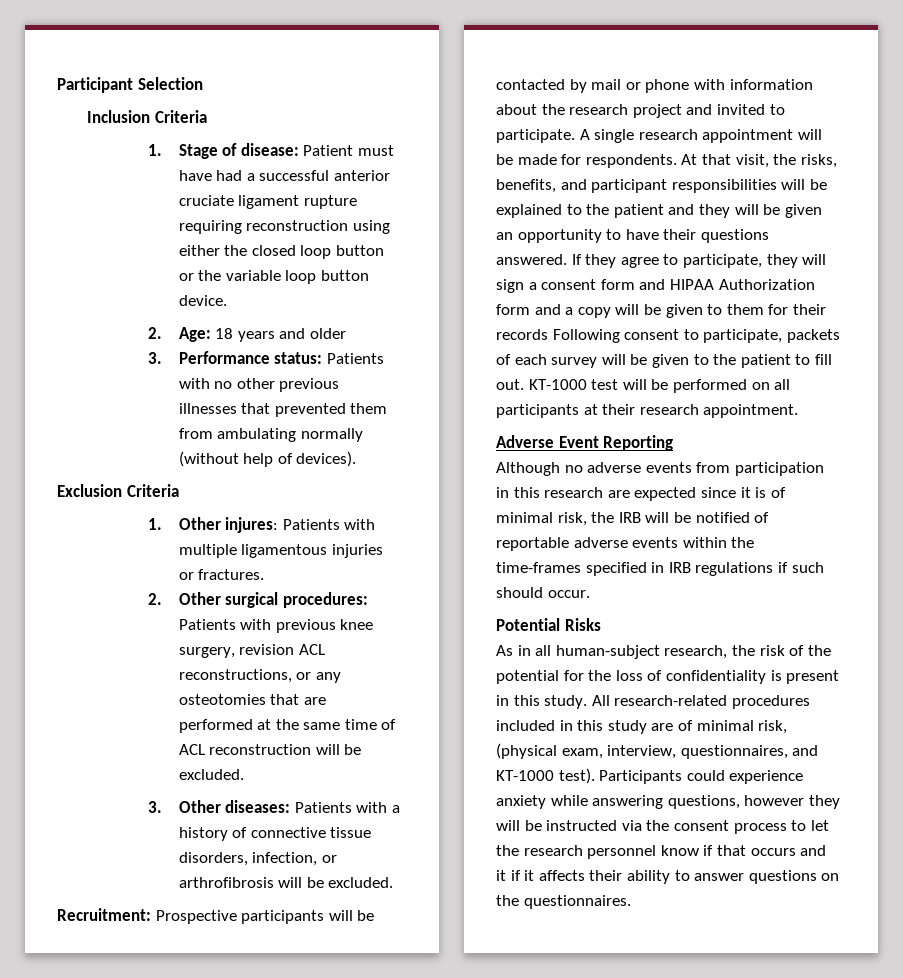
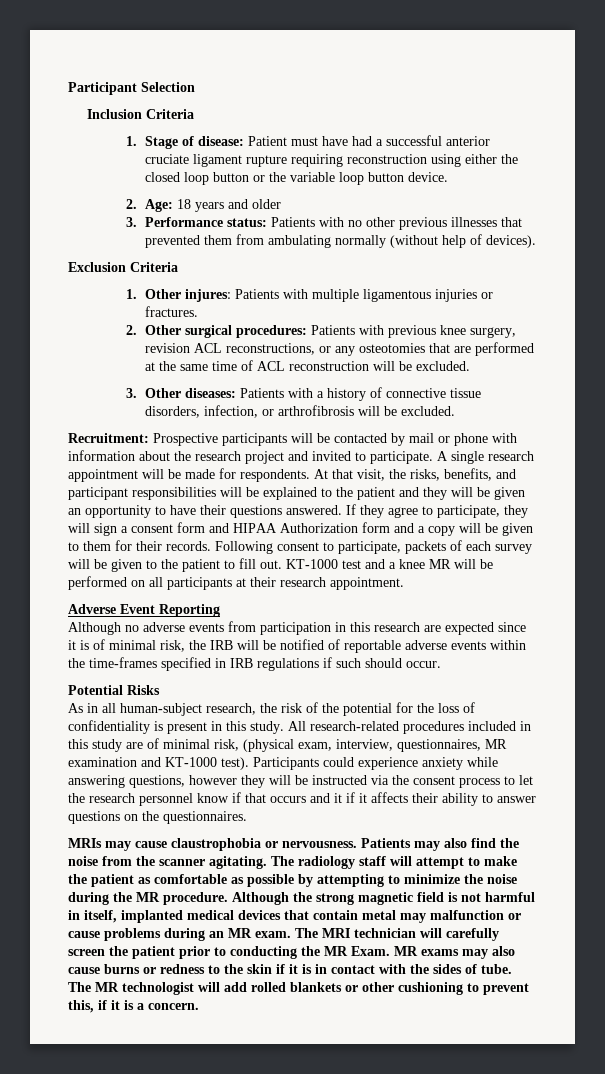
[496,329,548,340] records -> [166,541,211,551] records.
(619, 384) none -> [365,559,451,569] and a knee MR
(788, 752) none -> [485,739,507,749] [68,757,137,767] MR examination
(631, 902) none -> [68,838,519,851] [68,856,517,869] [68,874,517,887] [68,892,535,905] [68,910,521,923] [68,928,499,941] [68,946,515,959] [68,964,512,974] [68,982,529,995] [68,1000,199,1013] // MRIs may cause claustrophobia or nervousness. Patients may also find the noise from the scanner agitating. The radiology staff will attempt to make the patient as comfortable as possible by attempting to minimize the noise during the MR procedure. Although the strong magnetic field is not harmful in itself, implanted medical devices that contain metal may malfunction or cause problems during an MR exam. The MRI technician will carefully screen the patient prior to conducting the MR Exam. MR exams may also cause burns or redness to the skin if it is in contact with the sides of tube. The MR technologist will add rolled blankets or other cushioning to prevent this, if it is a concern.

